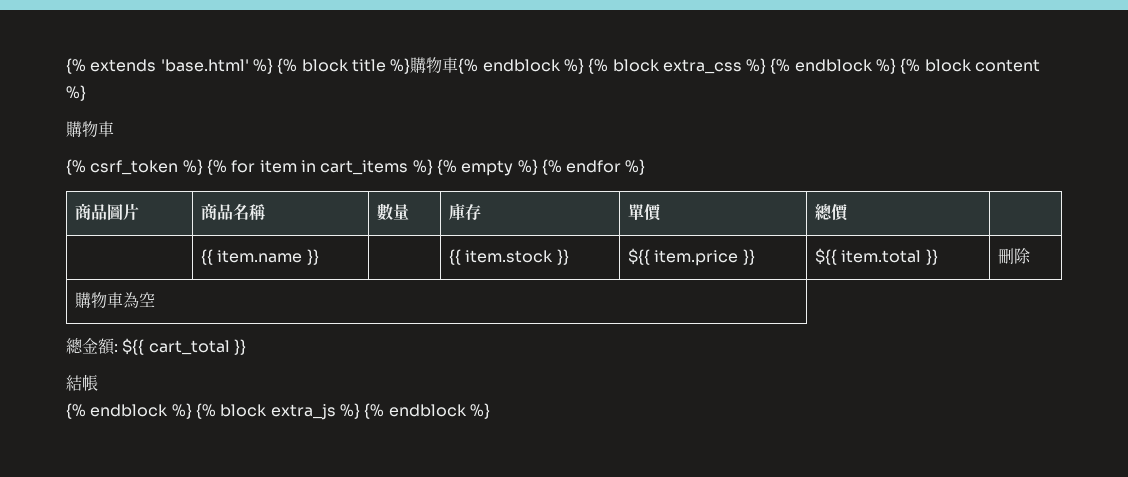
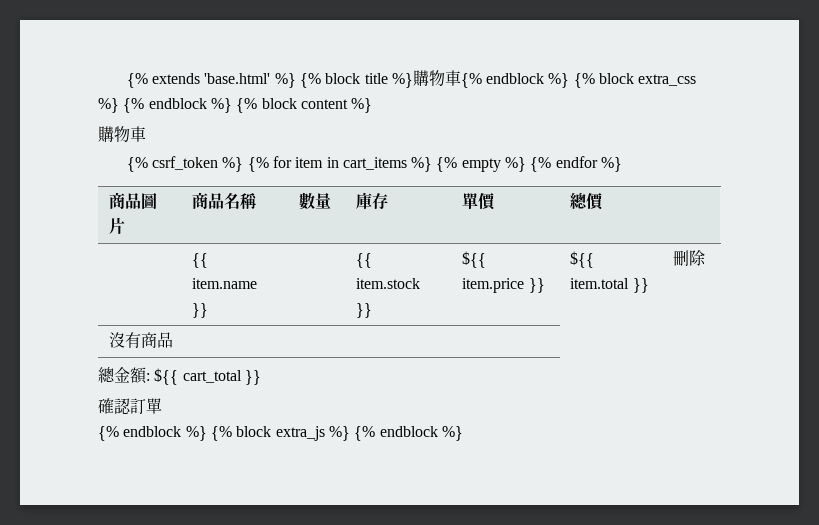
[74,292,155,309] 購物車為空 -> [109,332,174,349] 沒有商品
[66,374,98,391] 結帳 -> [98,398,162,414] 確認訂單

